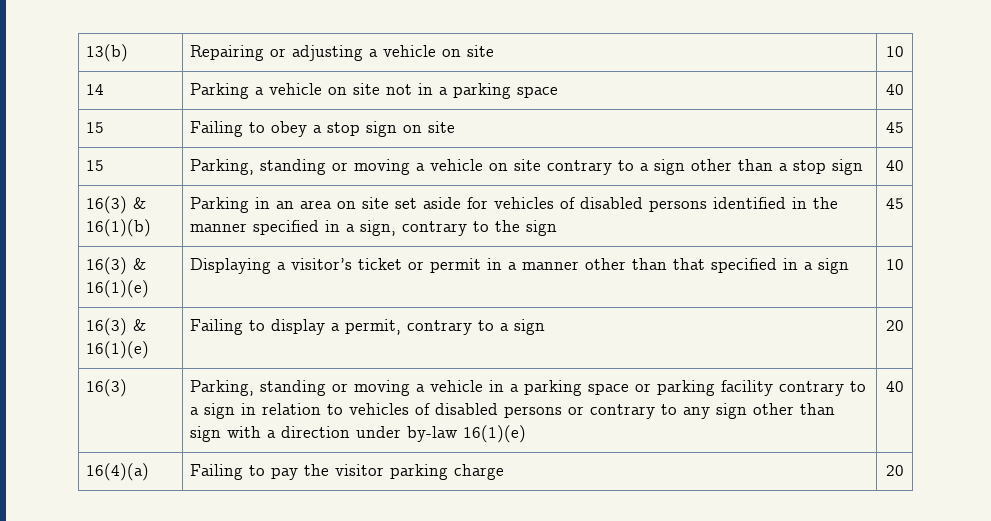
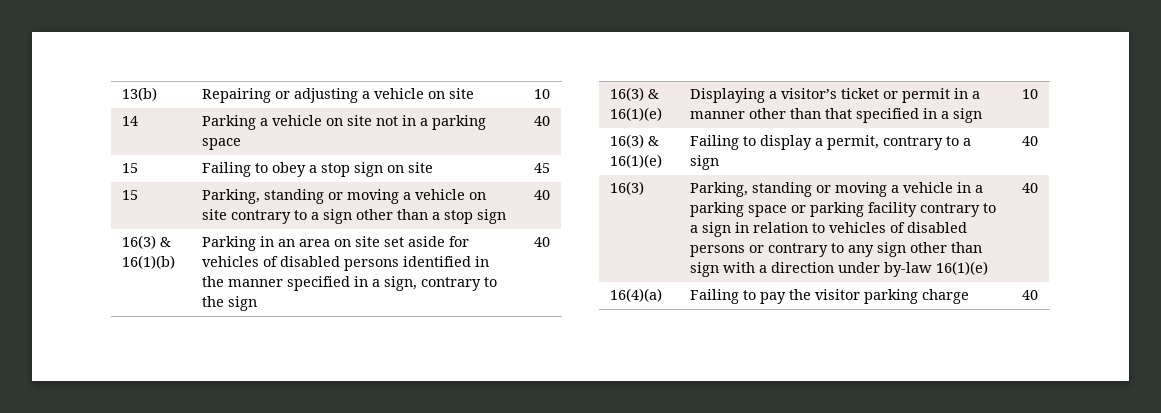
[885,198,904,209] 45 -> [534,237,550,247] 40
[885,320,904,331] 20 -> [1022,136,1038,146] 40
[885,465,904,476] 20 -> [1022,290,1038,300] 40

